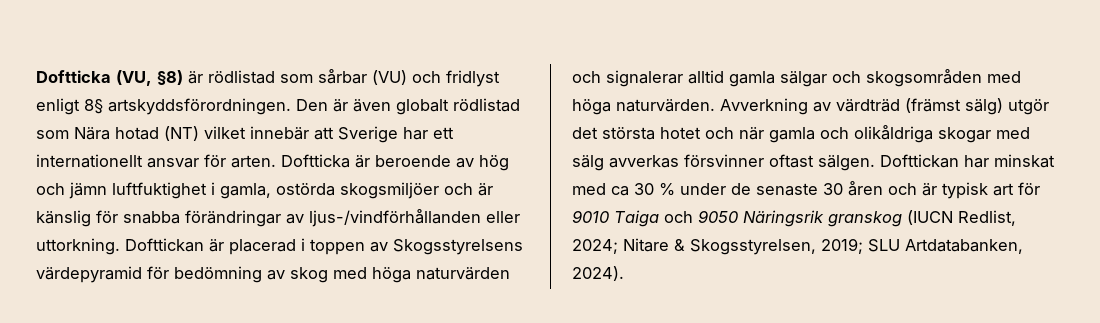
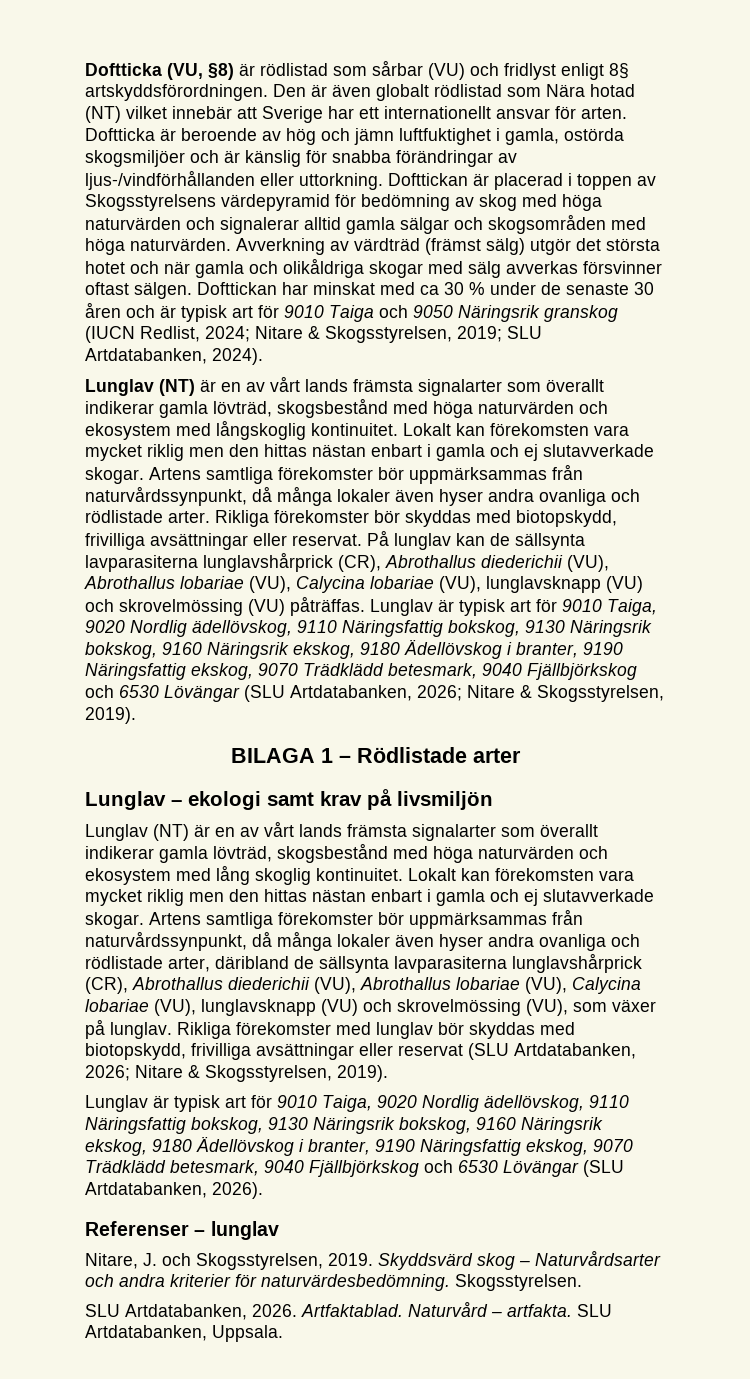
(624, 273) none -> [85,376,604,396] [85,398,608,418] [85,420,629,440] [85,444,654,461] [85,464,583,484] [85,486,640,506] [85,510,617,527] [85,530,585,550] [85,552,609,572] [84,576,643,593] [85,596,657,616] [85,620,652,637] [85,640,623,659] [85,663,637,680] [85,685,664,702] [85,707,136,724] [230,747,521,763] [85,789,493,810] [85,821,598,841] [85,843,608,863] [85,865,634,885] [85,889,654,906] [85,909,583,929] [85,931,640,951] [85,953,642,973] [85,977,641,994] [85,999,656,1016] [85,1019,575,1039] [85,1043,636,1060] [85,1065,388,1082] [85,1095,629,1112] [85,1117,603,1134] [85,1137,633,1156] [85,1160,624,1177] [85,1182,263,1199] [85,1221,279,1240] [85,1251,661,1270] [85,1274,582,1291] [85,1302,612,1320] [85,1325,283,1342] // Lunglav (NT) är en av vårt lands främsta signalarter som överallt indikerar gamla lövträd, skogsbestånd med höga naturvärden och ekosystem med långskoglig kontinuitet. Lokalt kan förekomsten vara mycket riklig men den hittas nästan enbart i gamla och ej slutavverkade skogar. Artens samtliga förekomster bör uppmärksammas från naturvårdssynpunkt, då många lokaler även hyser andra ovanliga och rödlistade arter. Rikliga förekomster bör skyddas med biotopskydd, frivilliga avsättningar eller reservat. På lunglav kan de sällsynta lavparasiterna lunglavshårprick (CR), Abrothallus diederichii (VU), Abrothallus lobariae (VU), Calycina lobariae (VU), lunglavsknapp (VU) och skrovelmössing (VU) påträffas. Lunglav är typisk art för 9010 Taiga, 9020 Nordlig ädellövskog, 9110 Näringsfattig bokskog, 9130 Näringsrik bokskog, 9160 Näringsrik ekskog, 9180 Ädellövskog i branter, 9190 Näringsfattig ekskog, 9070 Trädklädd betesmark, 9040 Fjällbjörkskog och 6530 Lövängar (SLU Artdatabanken, 2026; Nitare & Skogsstyrelsen, 2019). // BILAGA 1 – Rödlistade arter // Lunglav – ekologi samt krav på livsmiljön // Lunglav (NT) är en av vårt lands främsta signalarter som överallt indikerar gamla lövträd, skogsbestånd med höga naturvärden och ekosystem med lång skoglig kontinuitet. Lokalt kan förekomsten vara mycket riklig men den hittas nästan enbart i gamla och ej slutavverkade skogar. Artens samtliga förekomster bör uppmärksammas från naturvårdssynpunkt, då många lokaler även hyser andra ovanliga och rödlistade arter, däribland de sällsynta lavparasiterna lunglavshårprick (CR), Abrothallus diederichii (VU), Abrothallus lobariae (VU), Calycina lobariae (VU), lunglavsknapp (VU) och skrovelmössing (VU), som växer på lunglav. Rikliga förekomster med lunglav bör skyddas med biotopskydd, frivilliga avsättningar eller reservat (SLU Artdatabanken, 2026; Nitare & Skogsstyrelsen, 2019). // Lunglav är typisk art för 9010 Taiga, 9020 Nordlig ädellövskog, 9110 Näringsfattig bokskog, 9130 Näringsrik bokskog, 9160 Näringsrik ekskog, 9180 Ädellövskog i branter, 9190 Näringsfattig ekskog, 9070 Trädklädd betesmark, 9040 Fjällbjörkskog och 6530 Lövängar (SLU Artdatabanken, 2026). // Referenser – lunglav // Nitare, J. och Skogsstyrelsen, 2019. Skyddsvärd skog – Naturvårdsarter och andra kriterier för naturvärdesbedömning. Skogsstyrelsen. // SLU Artdatabanken, 2026. Artfaktablad. Naturvård – artfakta. SLU Artdatabanken, Uppsala.

